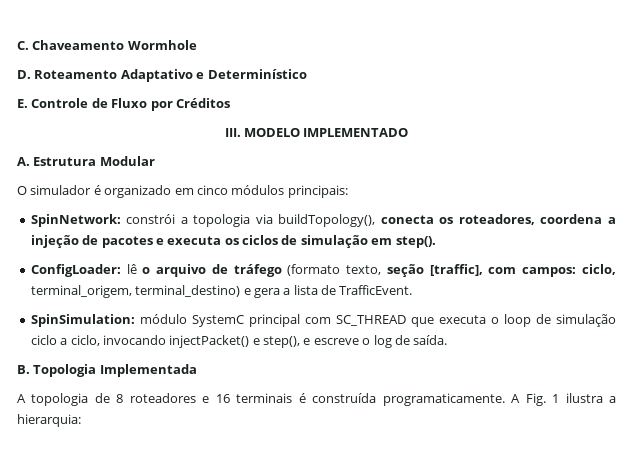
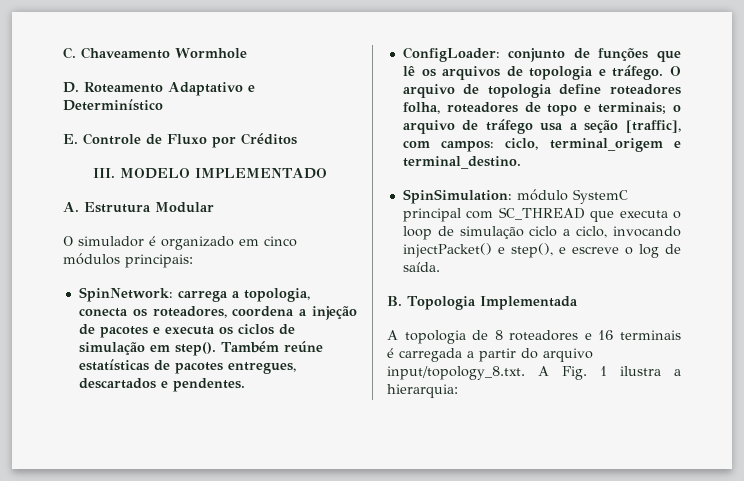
[126,214,376,227] constrói a topologia via buildTopology(), -> [177,288,310,302] carrega a topologia,
[30,264,137,277] // ConfigLoader: lê -> [220,341,323,353] [78,359,296,374] [78,378,245,392] [402,47,681,62] [402,65,681,80] [402,84,681,98] [402,102,667,116] Também reúne estatísticas de pacotes entregues, descartados e pendentes. // ConfigLoader: conjunto de funções que lê os arquivos de topologia e tráfego. O arquivo de topologia define roteadores folha, roteadores de topo e terminais;
[287,264,382,276] (formato texto, -> [540,123,578,131] usa a
[30,285,413,298] terminal_origem, terminal_destino) e gera a lista de TrafficEvent. -> [549,138,681,152] [402,156,521,169] terminal_origem e terminal_destino.
[312,393,505,406] construída programaticamente. -> [399,348,593,362] [387,366,525,380] carregada a partir do arquivo input/topology_8.txt.

